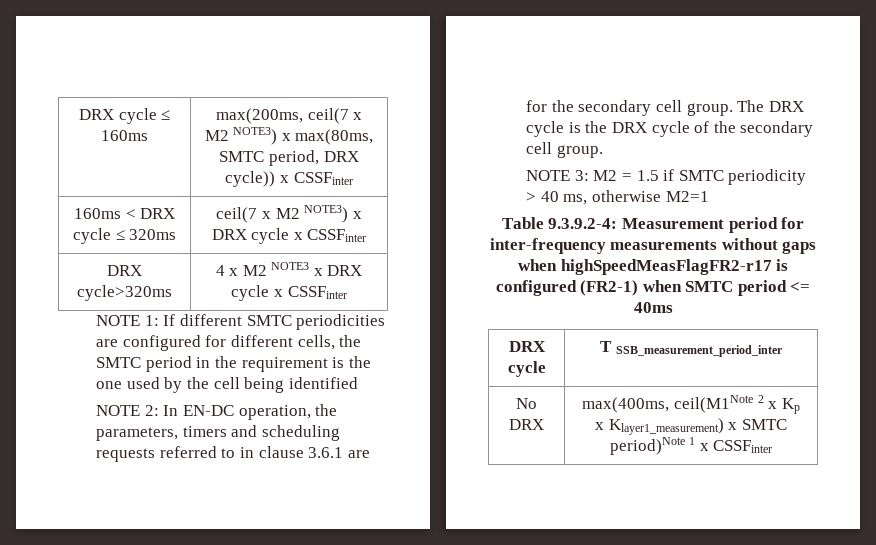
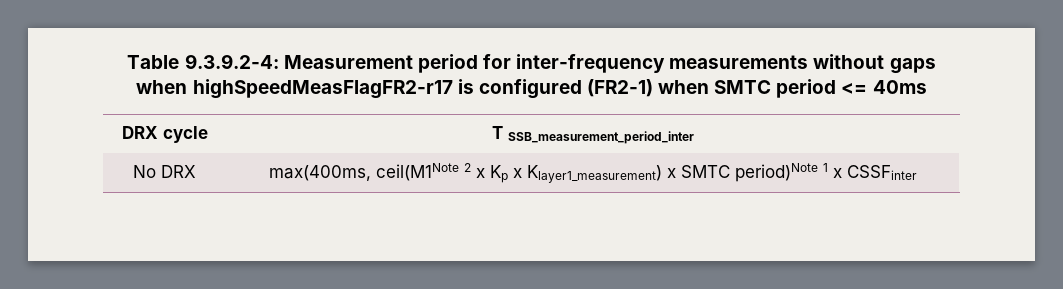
[78,108,171,124] [101,130,148,141] [215,108,363,124] [204,127,374,145] [219,150,359,166] [225,171,353,187] [73,208,176,219] [72,228,177,244] [216,205,362,223] [211,228,367,244] [107,265,142,276] [77,285,172,301] [215,262,363,276] [231,285,347,301] [96,314,386,330] [96,335,362,351] [96,356,371,372] [96,377,358,393] [96,404,338,420] [96,425,340,441] [96,446,370,462] [526,100,804,116] [526,121,814,137] [526,142,603,158] [526,169,807,185] [526,190,709,205] DRX cycle ≤ 160ms | max(200ms, ceil(7 x M2 NOTE3) x max(80ms, SMTC period, DRX cycle)) x CSSFinter // 160ms < DRX cycle ≤ 320ms | ceil(7 x M2 NOTE3) x DRX cycle x CSSFinter // DRX cycle>320ms | 4 x M2 NOTE3 x DRX cycle x CSSFinter // NOTE 1: If different SMTC periodicities are configured for different cells, the SMTC period in the requirement is the one used by the cell being identified // NOTE 2: In EN-DC operation, the parameters, timers and scheduling requests referred to in clause 3.6.1 are for the secondary cell group. The DRX cycle is the DRX cycle of the secondary cell group. // NOTE 3: M2 = 1.5 if SMTC periodicity > 40 ms, otherwise M2=1 // -> (127, 62) none

